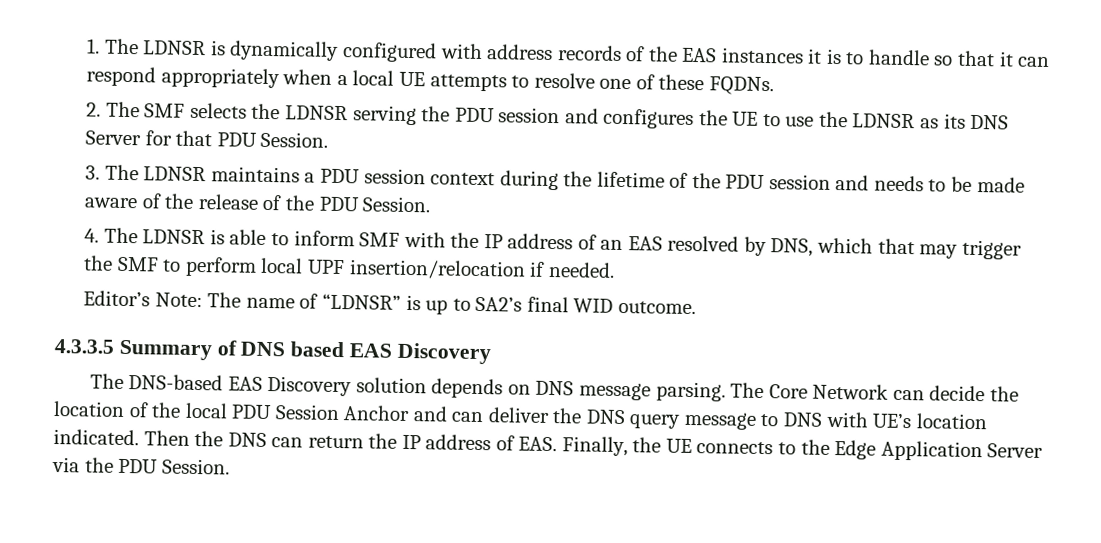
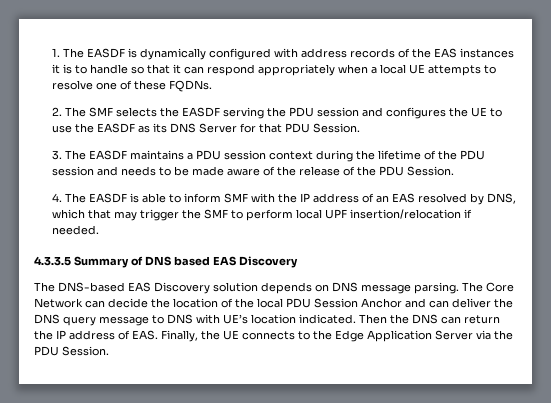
[143,40,207,56] LDNSR -> [87,48,126,58] EASDF
[285,105,349,121] LDNSR -> [182,107,221,117] EASDF
[852,113,916,129] LDNSR -> [97,123,136,133] EASDF
[143,166,207,182] LDNSR -> [89,150,128,160] EASDF
[142,229,206,245] LDNSR -> [89,193,128,203] EASDF
[83,290,696,315] // Editor’s Note: The name of “LDNSR” is up to SA2’s final WID outcome. -> (100, 230) none

